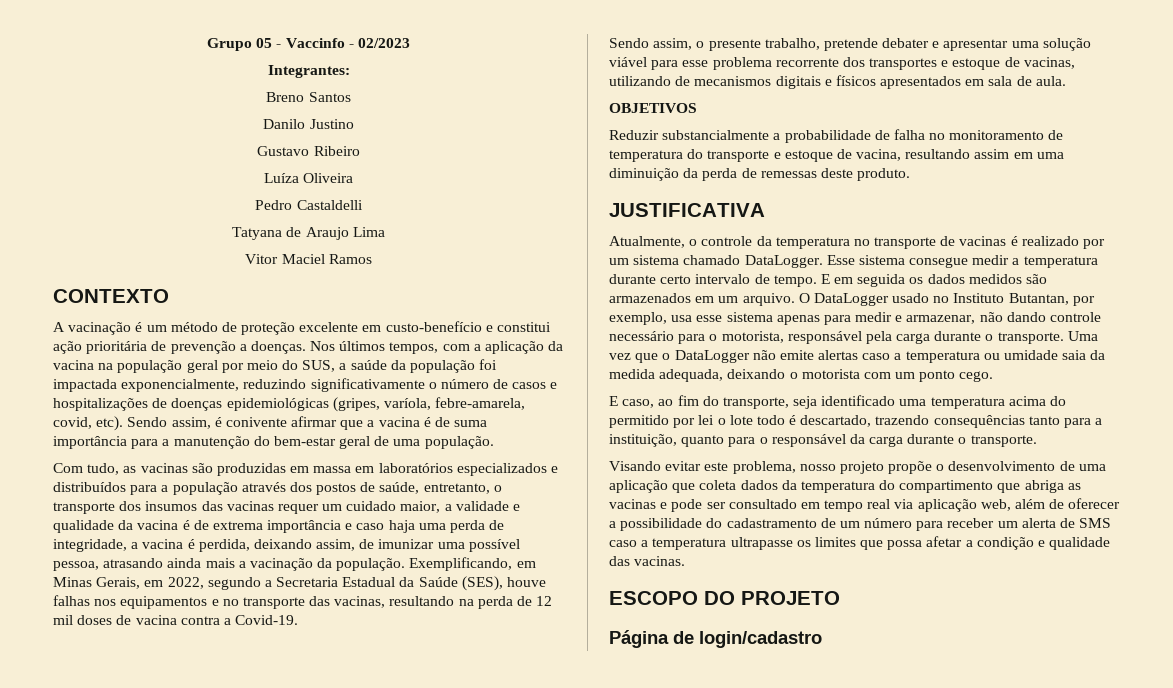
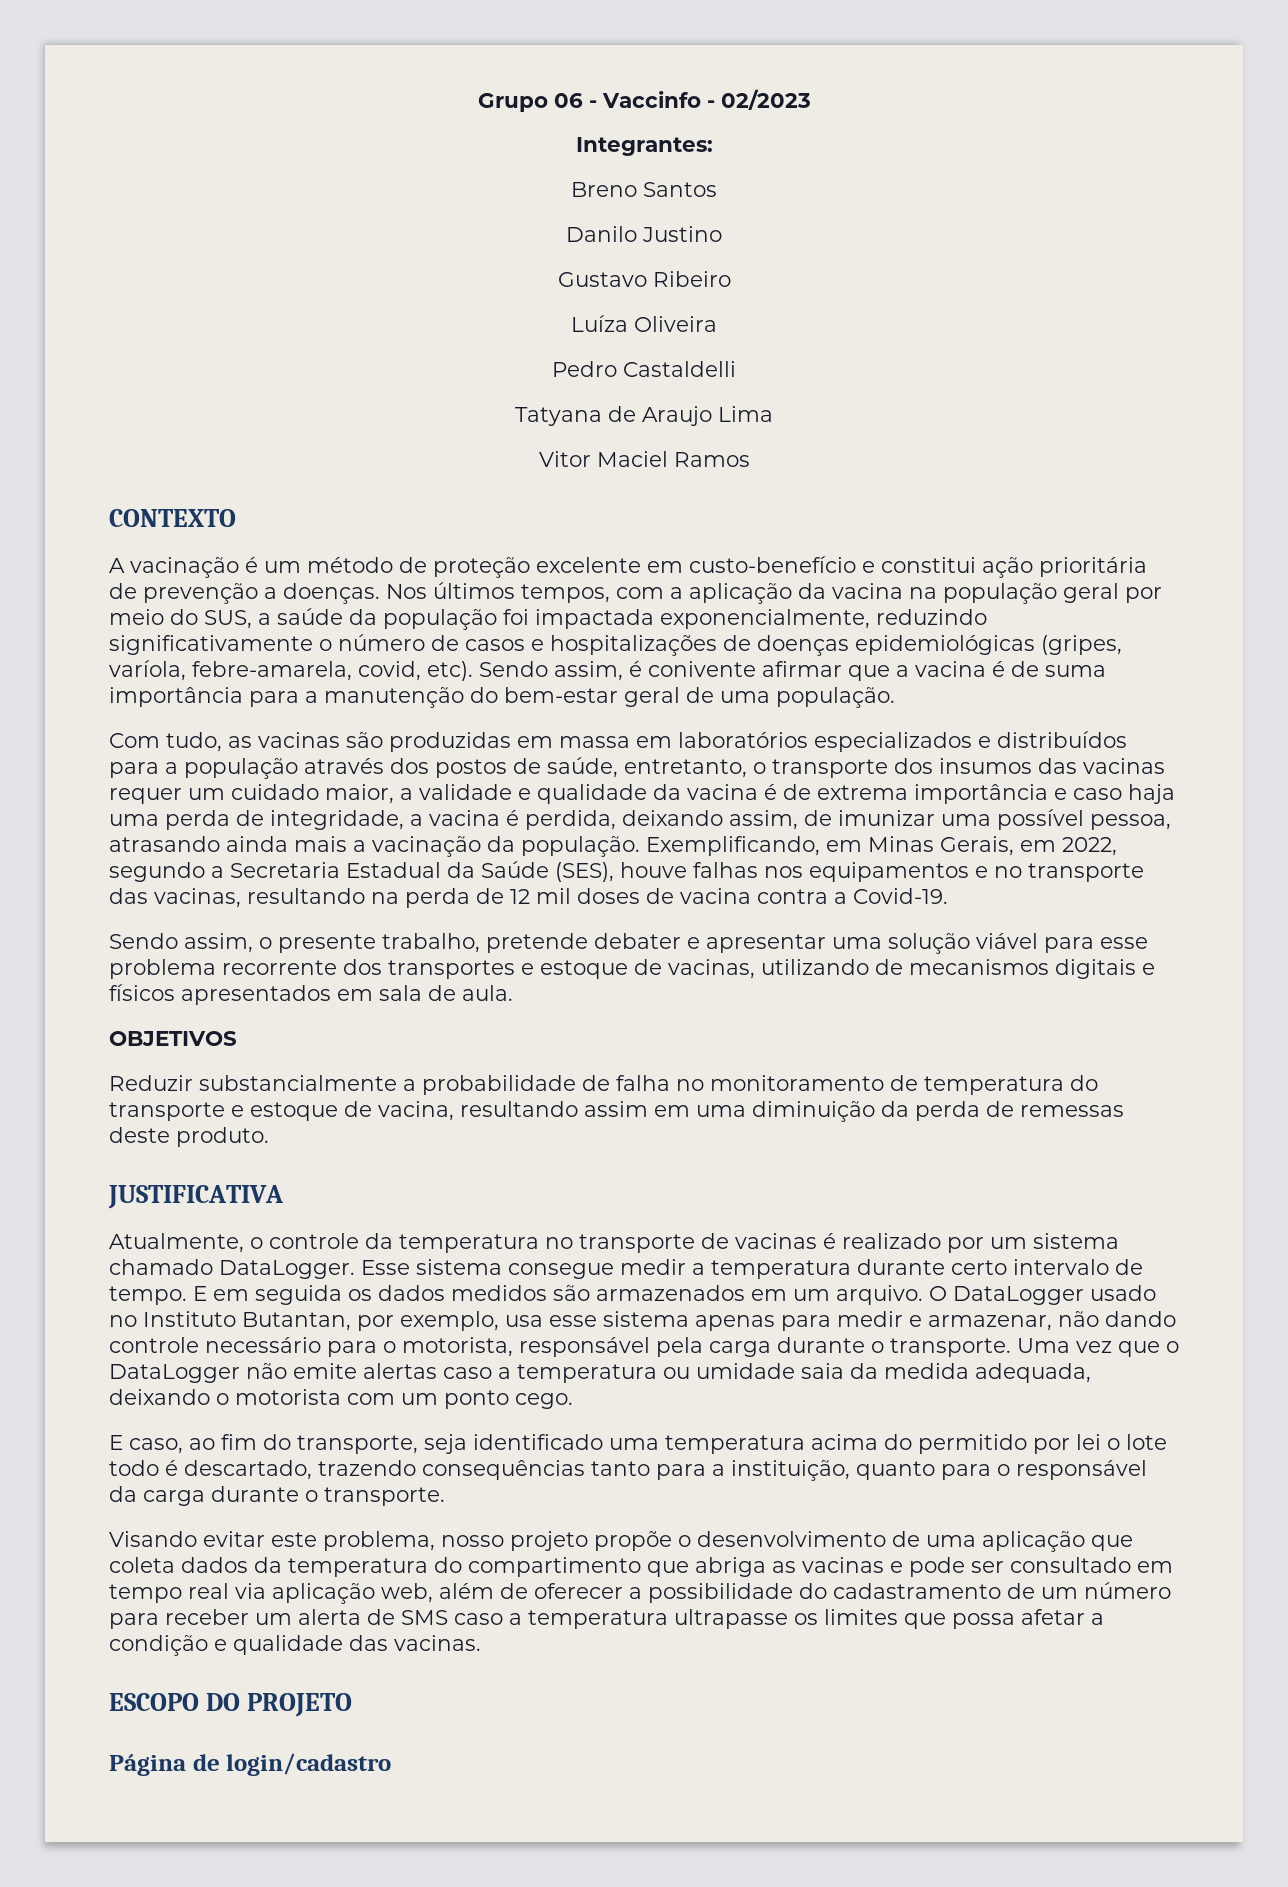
[256,38,273,48] 05 -> [553,93,583,108] 06

